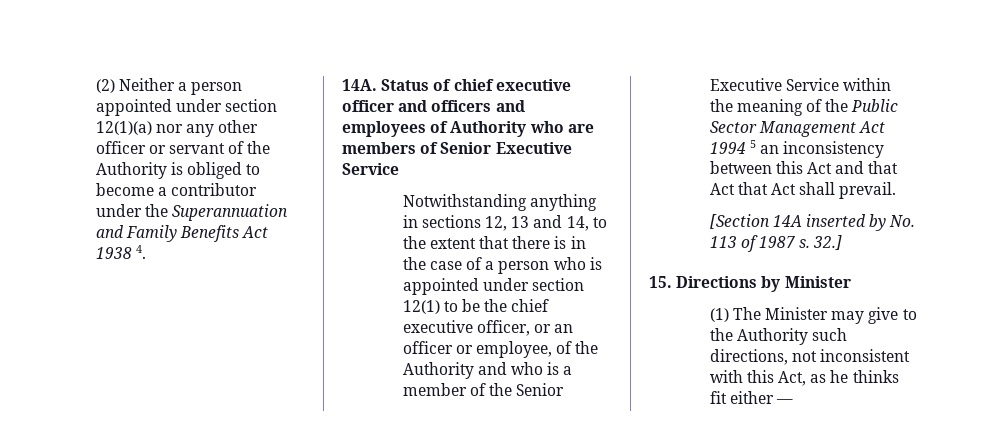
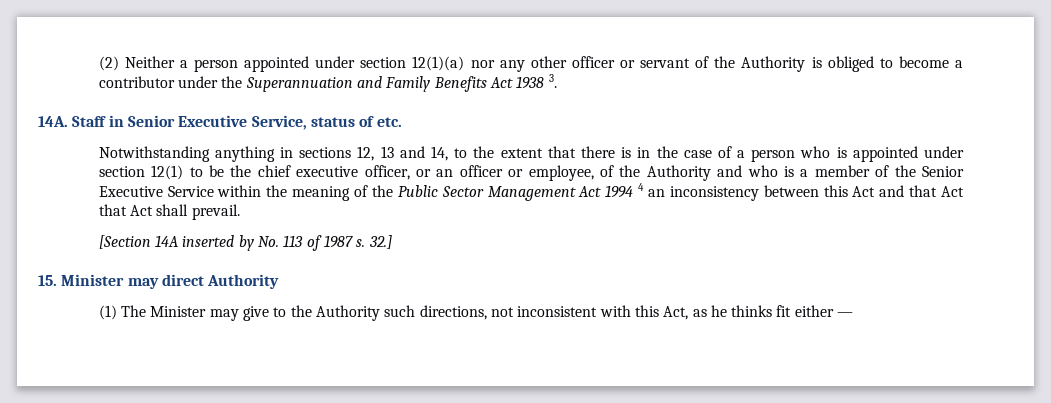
[135,245,146,259] 4. -> [548,74,557,88] 3.
[381,79,571,91] [342,100,525,112] [342,121,594,137] [342,142,572,154] [342,163,399,175] Status of chief executive officer and officers and employees of Authority who are members of Senior Executive Service -> [72,115,402,130] Staff in Senior Executive Service, status of etc.
[749,140,756,148] 5 -> [638,183,645,191] 4
[676,276,851,292] Directions by Minister -> [61,274,280,289] Minister may direct Authority

